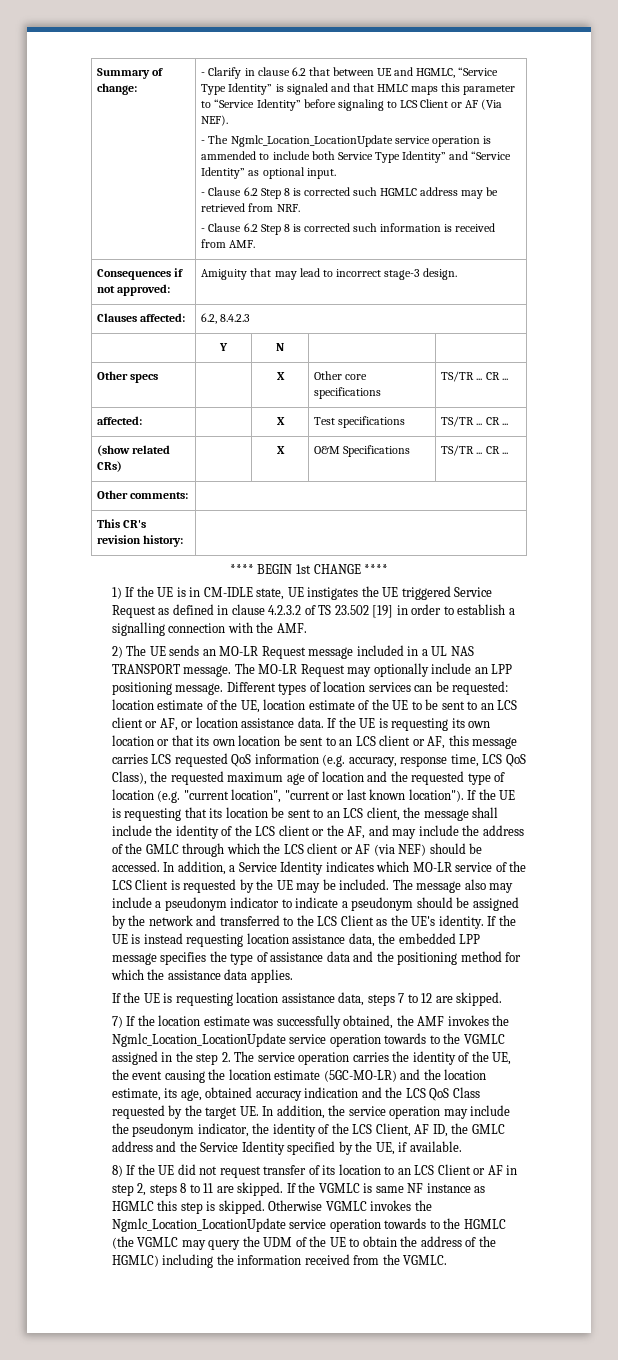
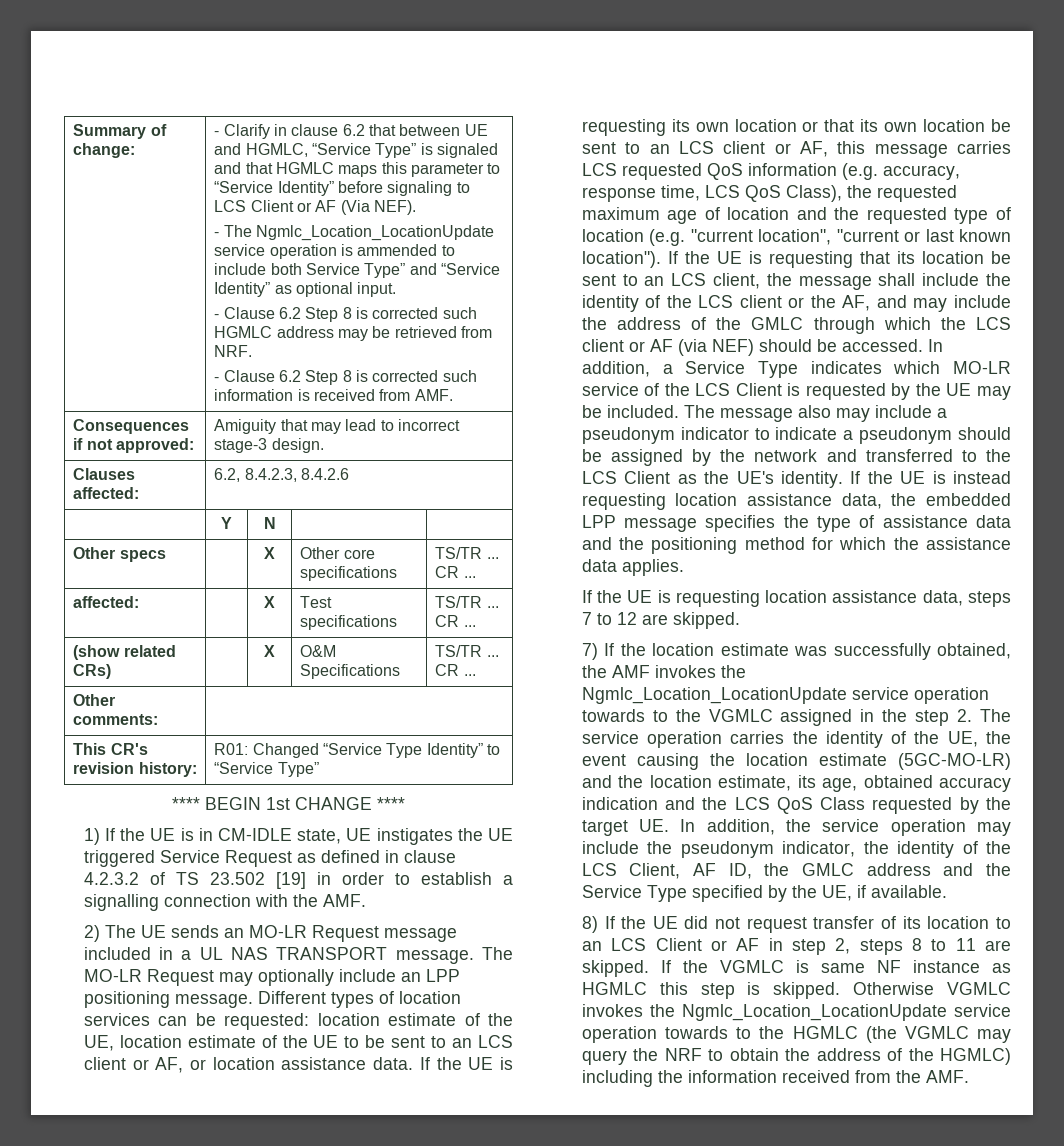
[201,83,273,95] Type Identity” -> [375,143,417,158] Type”
[376,84,408,92] HMLC -> [275,162,334,174] HGMLC
[374,151,446,163] Type Identity” -> [364,263,406,278] Type”
[220,314,251,322] 8.4.2.3 -> [244,468,349,482] 8.4.2.3, 8.4.2.6
(184, 541) none -> [214,743,500,758] [214,762,319,777] R01: Changed “Service Type Identity” to “Service Type”
[280,861,324,875] Identity -> [757,361,798,378] Type
[241,1141,285,1155] Identity -> [646,885,687,902] Type
[263,1236,346,1247] UDM of the UE -> [664,1048,702,1061] NRF
[403,1255,448,1265] VGMLC. -> [925,1070,969,1083] AMF.

